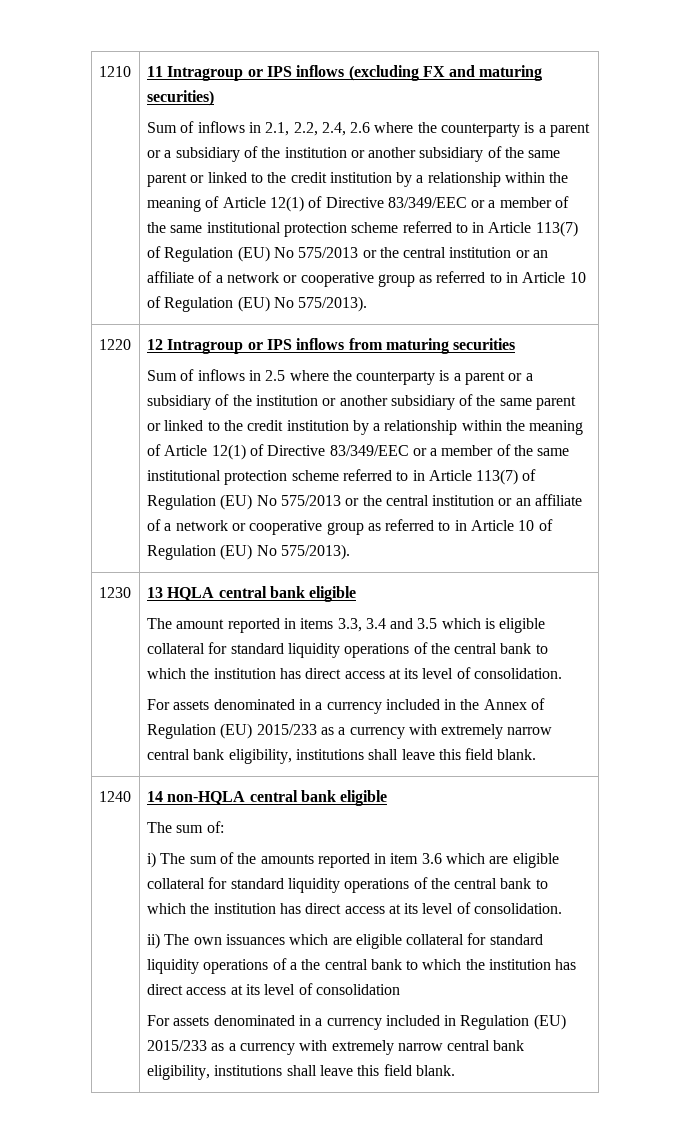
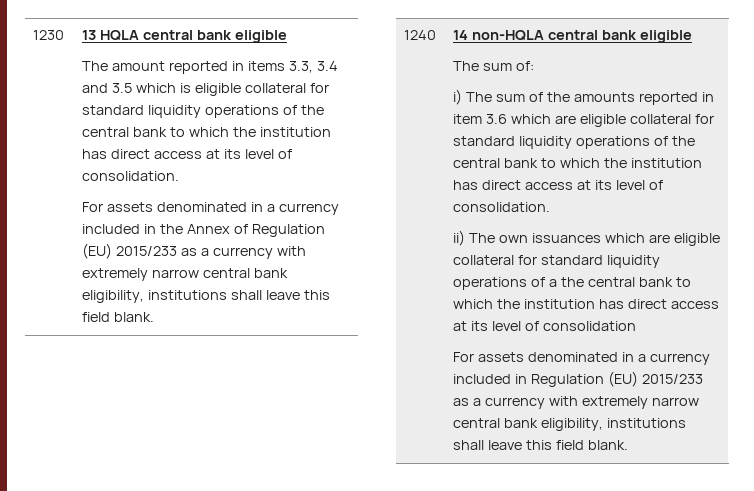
[98,66,131,77] [146,65,543,81] [146,90,214,106] [146,121,591,137] [146,146,561,162] [146,172,569,187] [146,196,570,212] [146,221,578,237] [146,246,549,262] [146,271,586,287] [146,296,368,312] [98,339,131,350] [146,338,516,354] [146,369,533,385] [146,394,577,410] [146,420,584,435] [146,444,570,460] [146,469,537,485] [146,494,583,510] [146,519,553,535] [146,544,350,560] 1210 | 11 Intragroup or IPS inflows (excluding FX and maturing securities) // Sum of inflows in 2.1, 2.2, 2.4, 2.6 where the counterparty is a parent or a subsidiary of the institution or another subsidiary of the same parent or linked to the credit institution by a relationship within the meaning of Article 12(1) of Directive 83/349/EEC or a member of the same institutional protection scheme referred to in Article 113(7) of Regulation (EU) No 575/2013 or the central institution or an affiliate of a network or cooperative group as referred to in Article 10 of Regulation (EU) No 575/2013). // 1220 | 12 Intragroup or IPS inflows from maturing securities // Sum of inflows in 2.5 where the counterparty is a parent or a subsidiary of the institution or another subsidiary of the same parent or linked to the credit institution by a relationship within the meaning of Article 12(1) of Directive 83/349/EEC or a member of the same institutional protection scheme referred to in Article 113(7) of Regulation (EU) No 575/2013 or the central institution or an affiliate of a network or cooperative group as referred to in Article 10 of Regulation (EU) No 575/2013). // -> (33, 35) none

